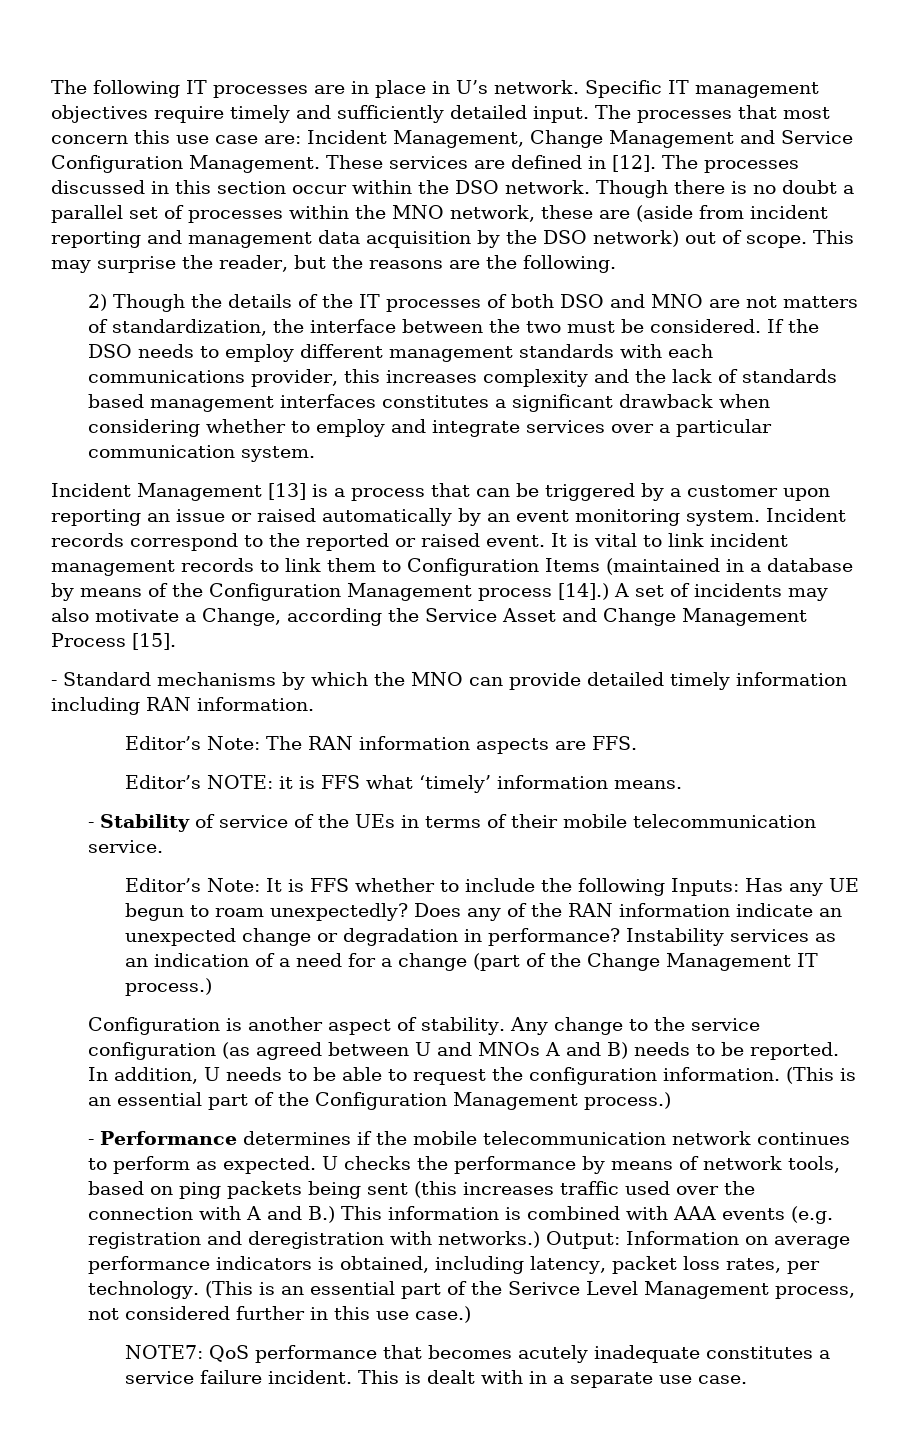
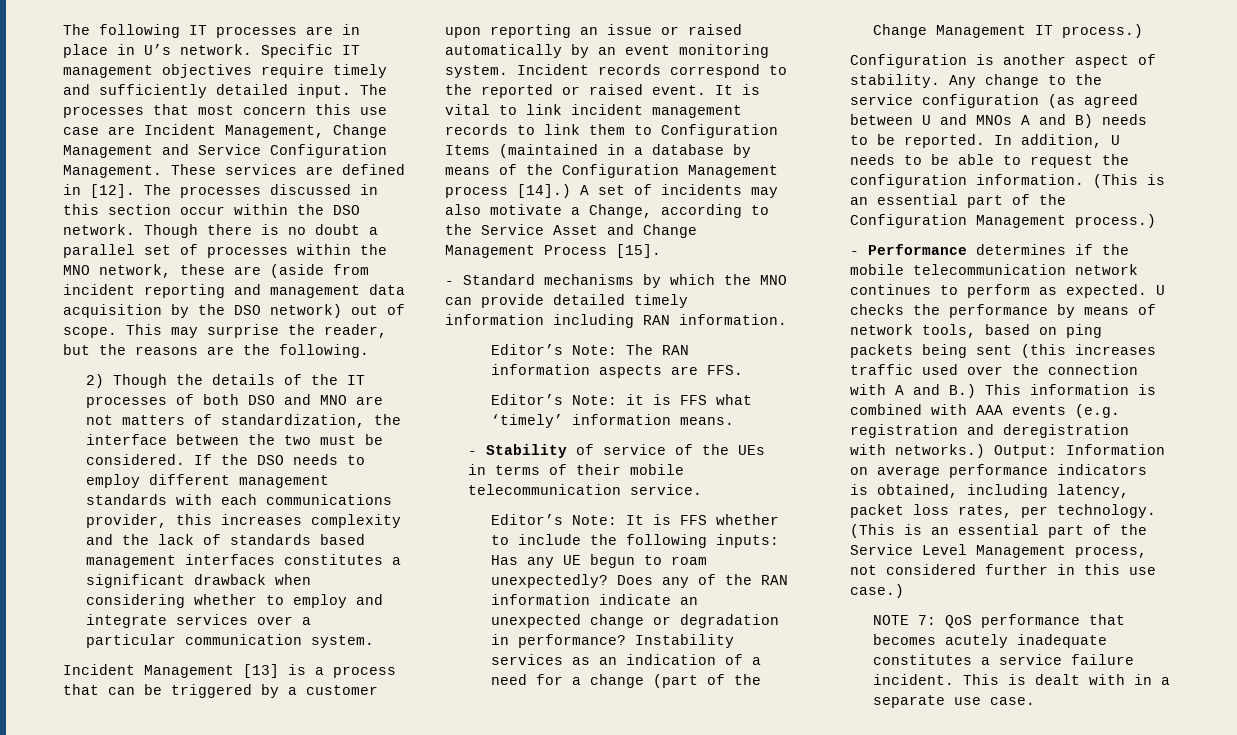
[264,135,301,144] are: -> [108,126,135,135] are
(382, 617) none -> [751,205,769,215] to
[207,775,274,789] NOTE: -> [572,395,618,405] Note:
[671,878,740,896] Inputs: -> [716,534,780,548] inputs:
[508,1281,581,1295] Serivce -> [850,544,914,555] Service
[125,1345,204,1359] NOTE7: -> [873,615,937,625] NOTE 7:

